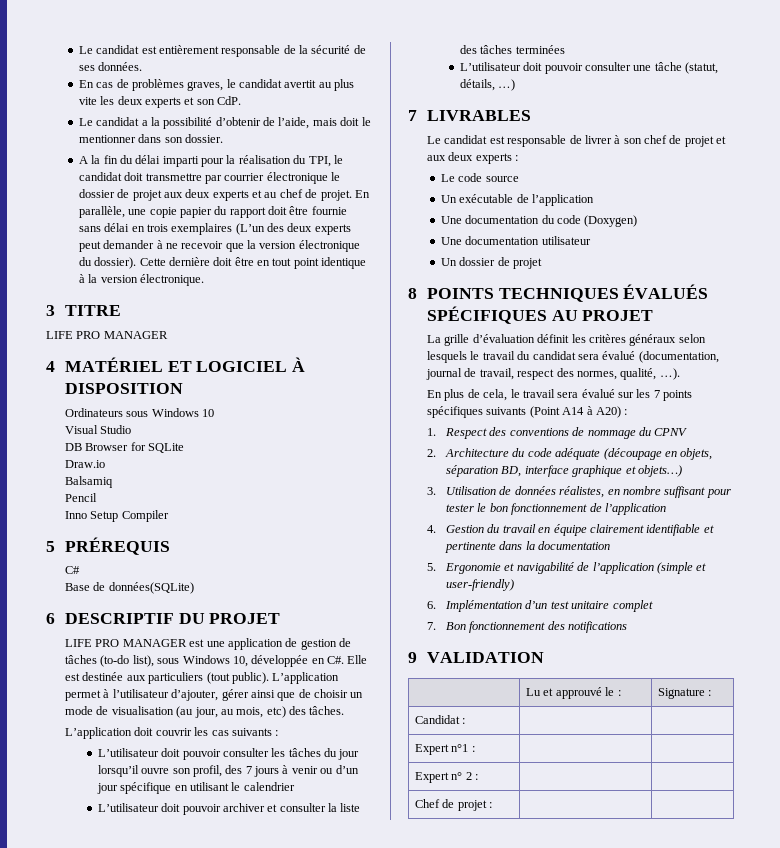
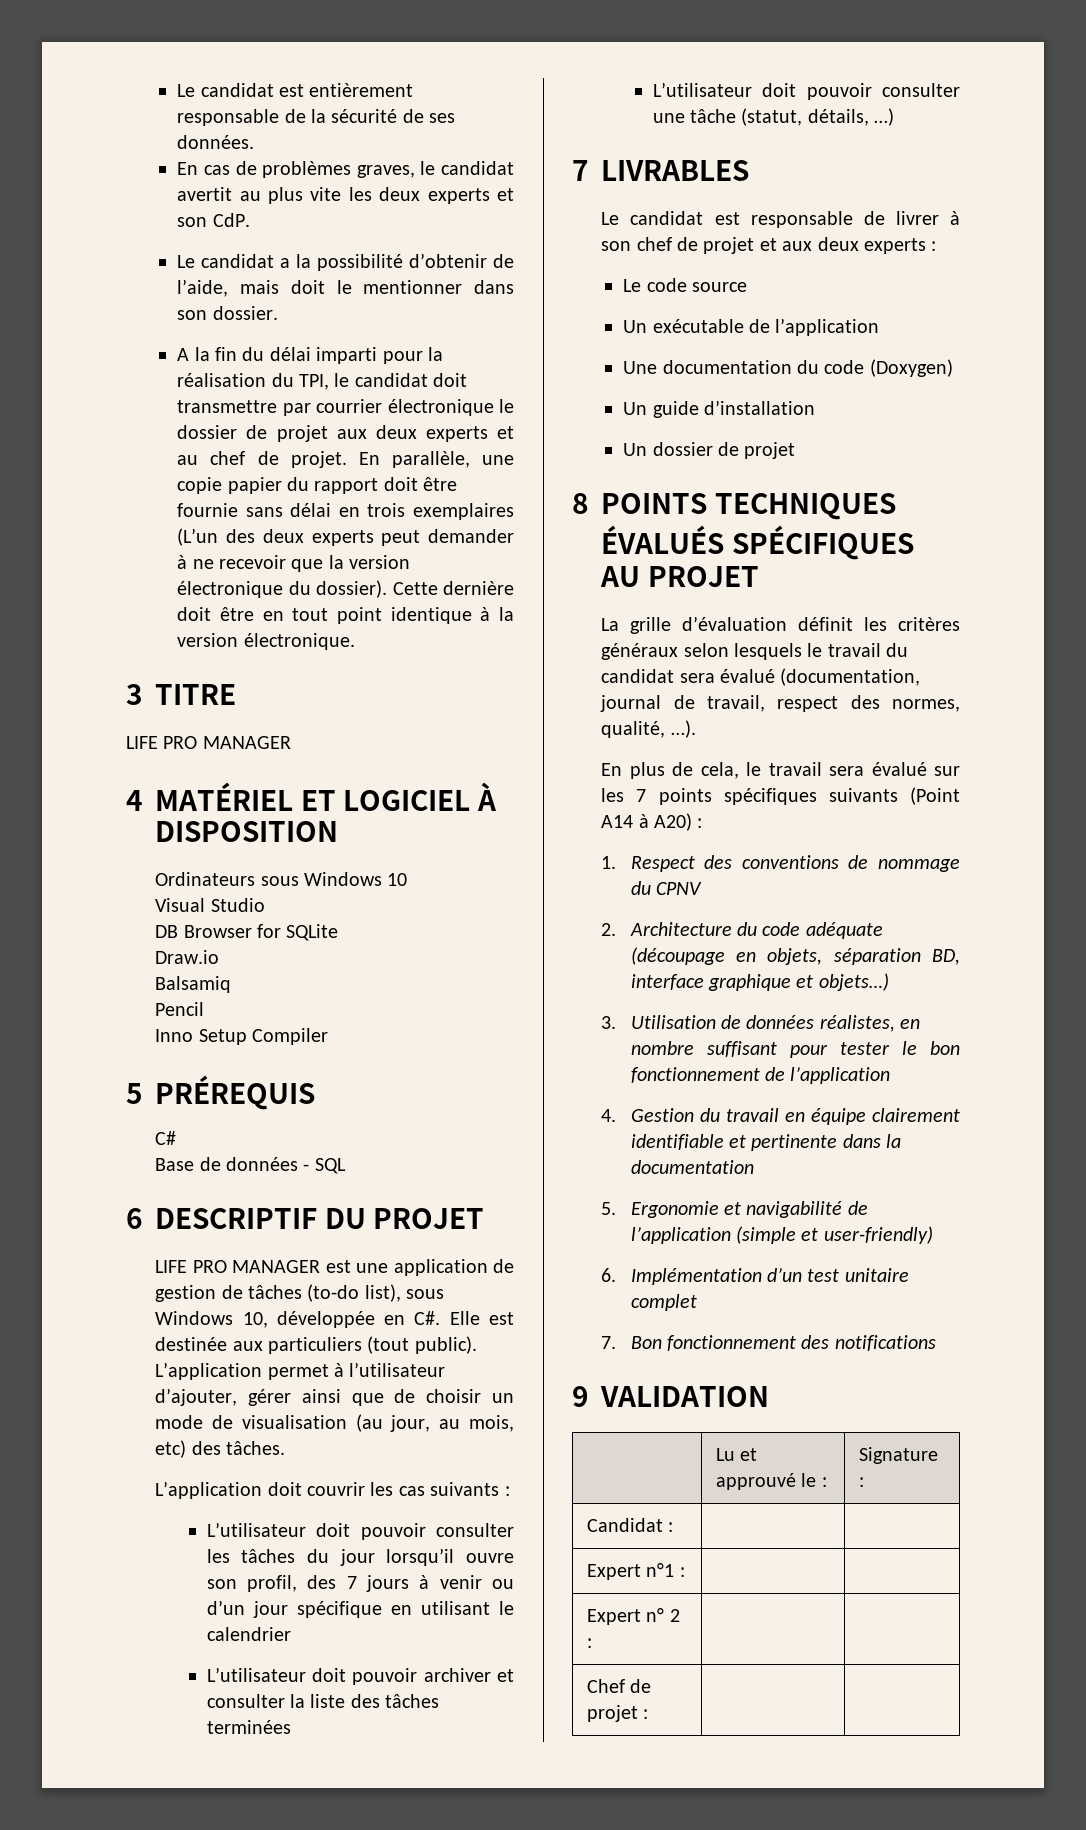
[108,582,194,594] données(SQLite) -> [226,1157,346,1174] données - SQL
[440,236,591,245] Une documentation utilisateur -> [623,400,816,418] Un guide d’installation

